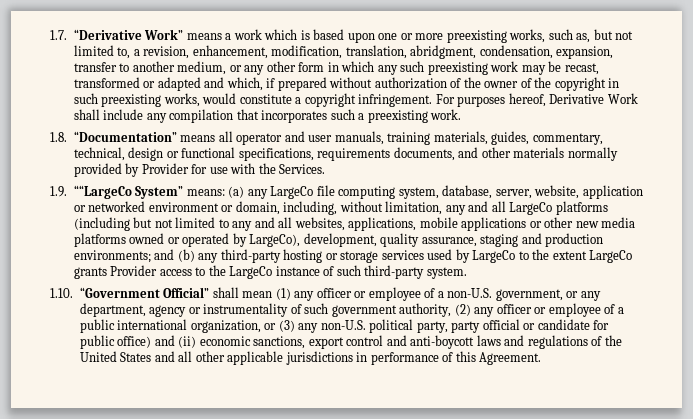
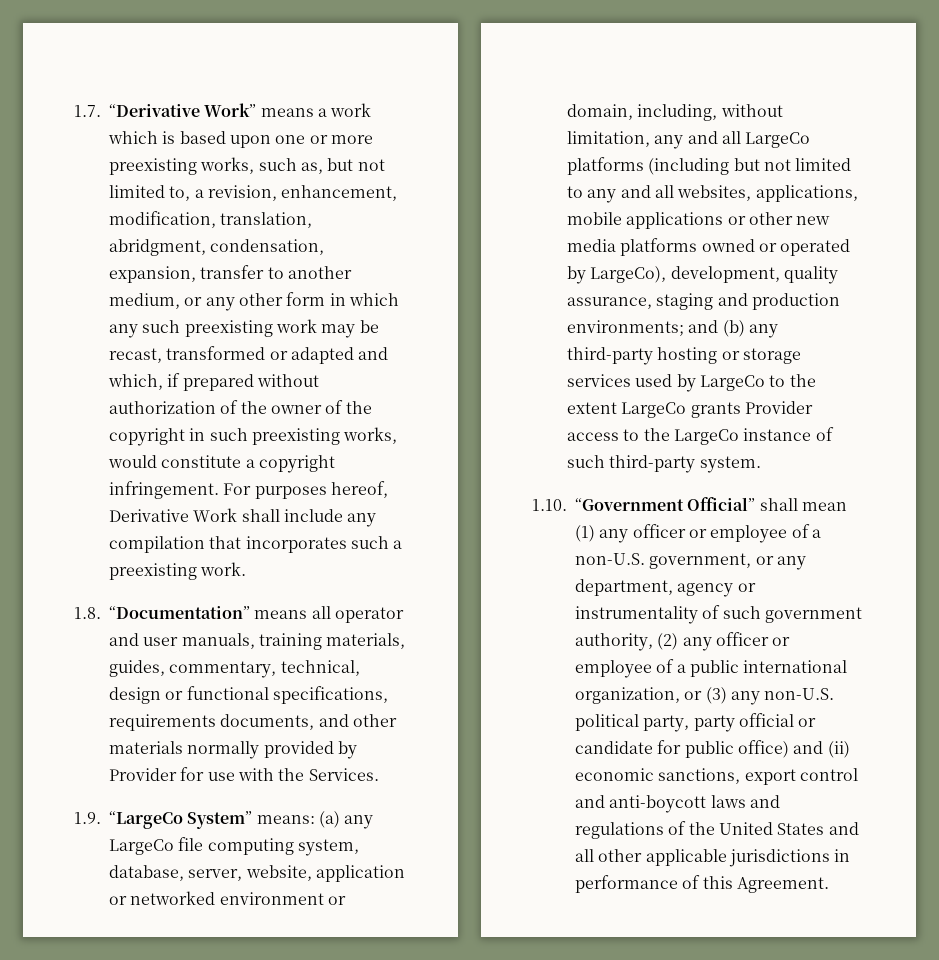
[73,185,132,199] ““LargeCo -> [109,811,183,829] “LargeCo

